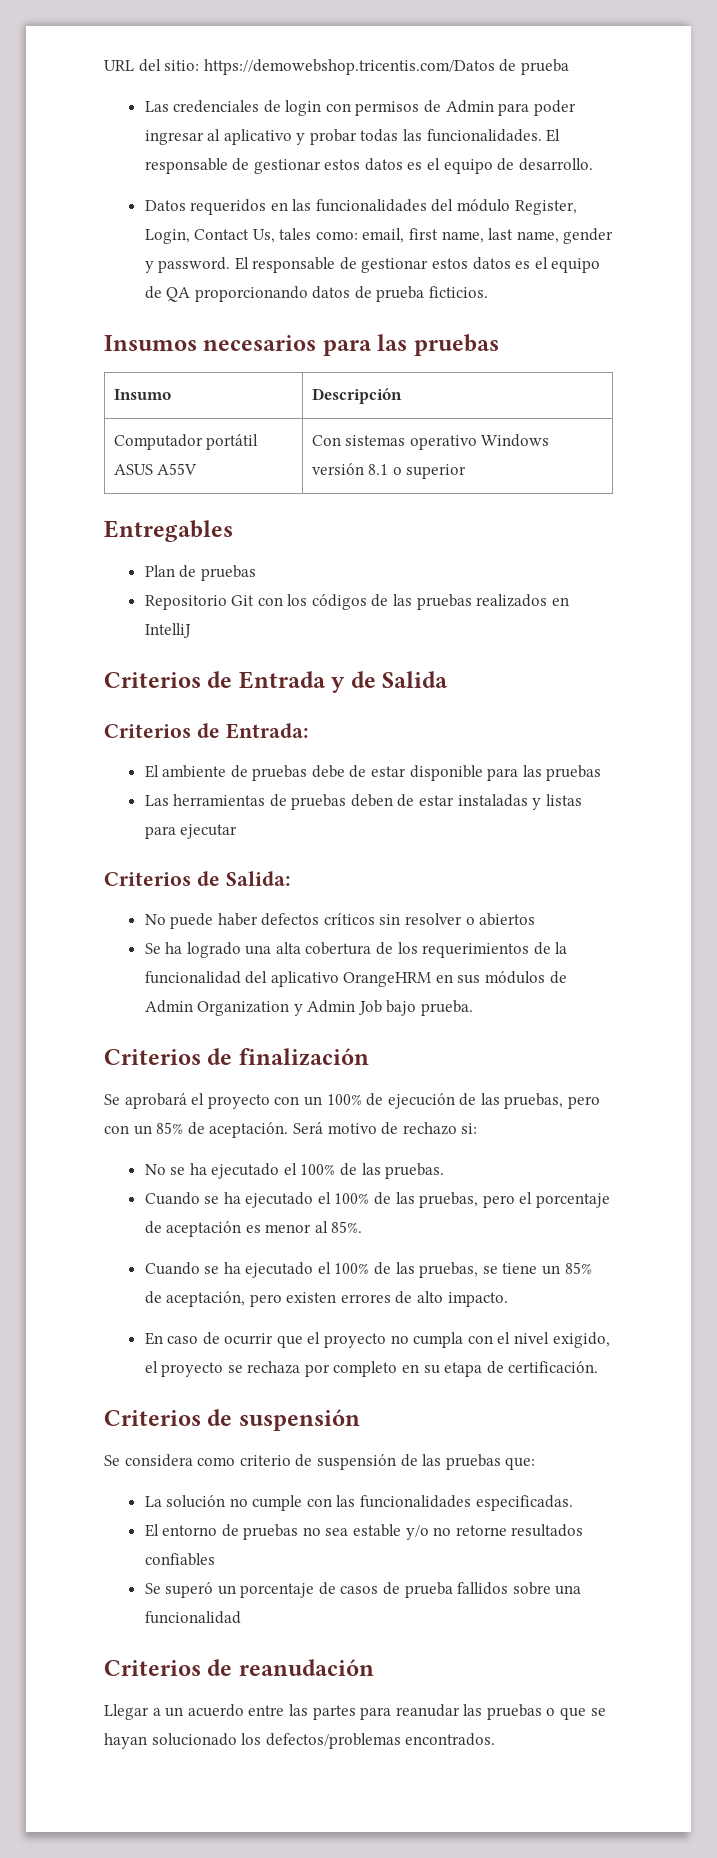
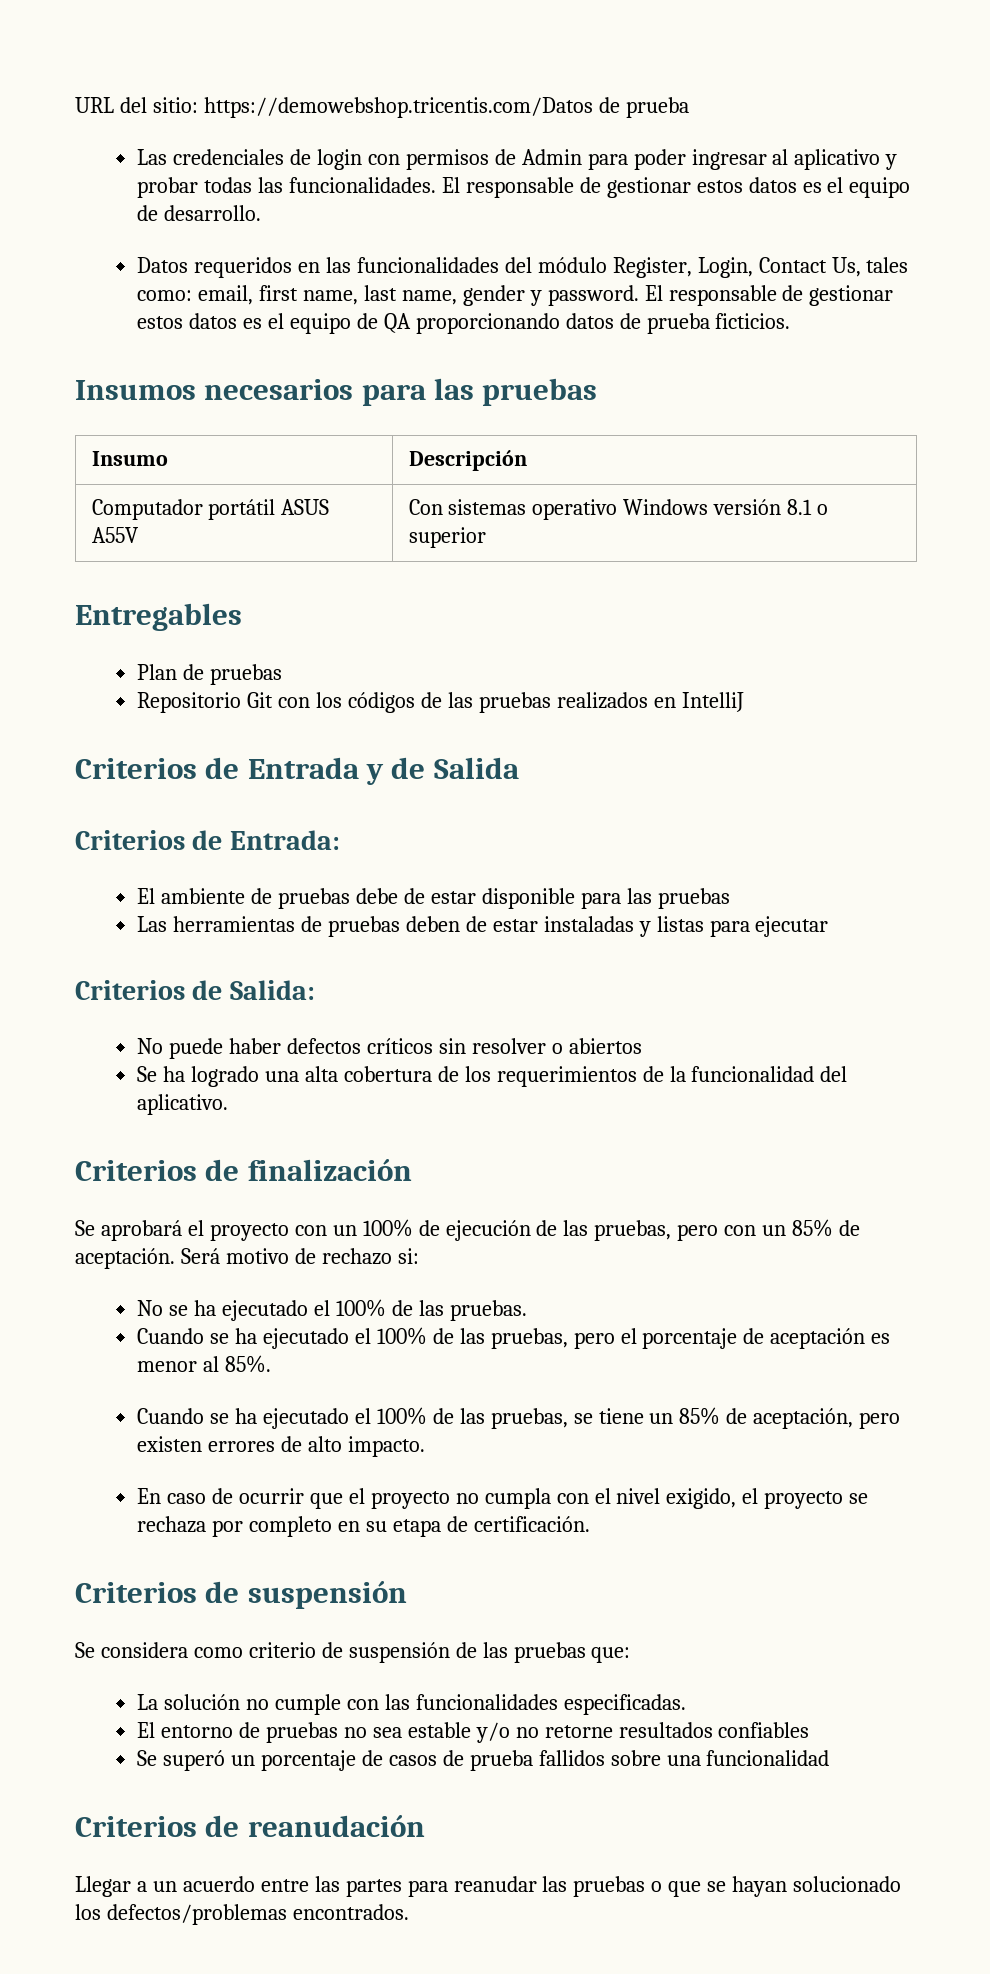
[270,971,567,987] [144,1000,474,1016] aplicativo OrangeHRM en sus módulos de Admin Organization y Admin Job bajo prueba. -> [137,1094,229,1115] aplicativo.

